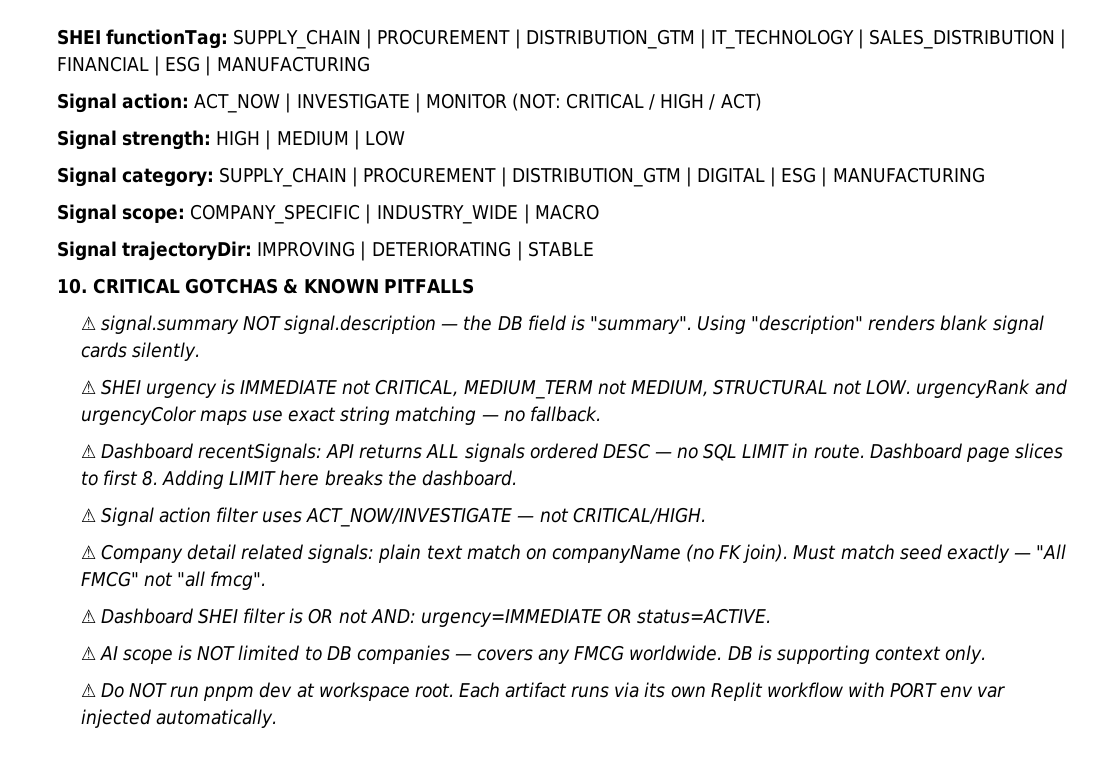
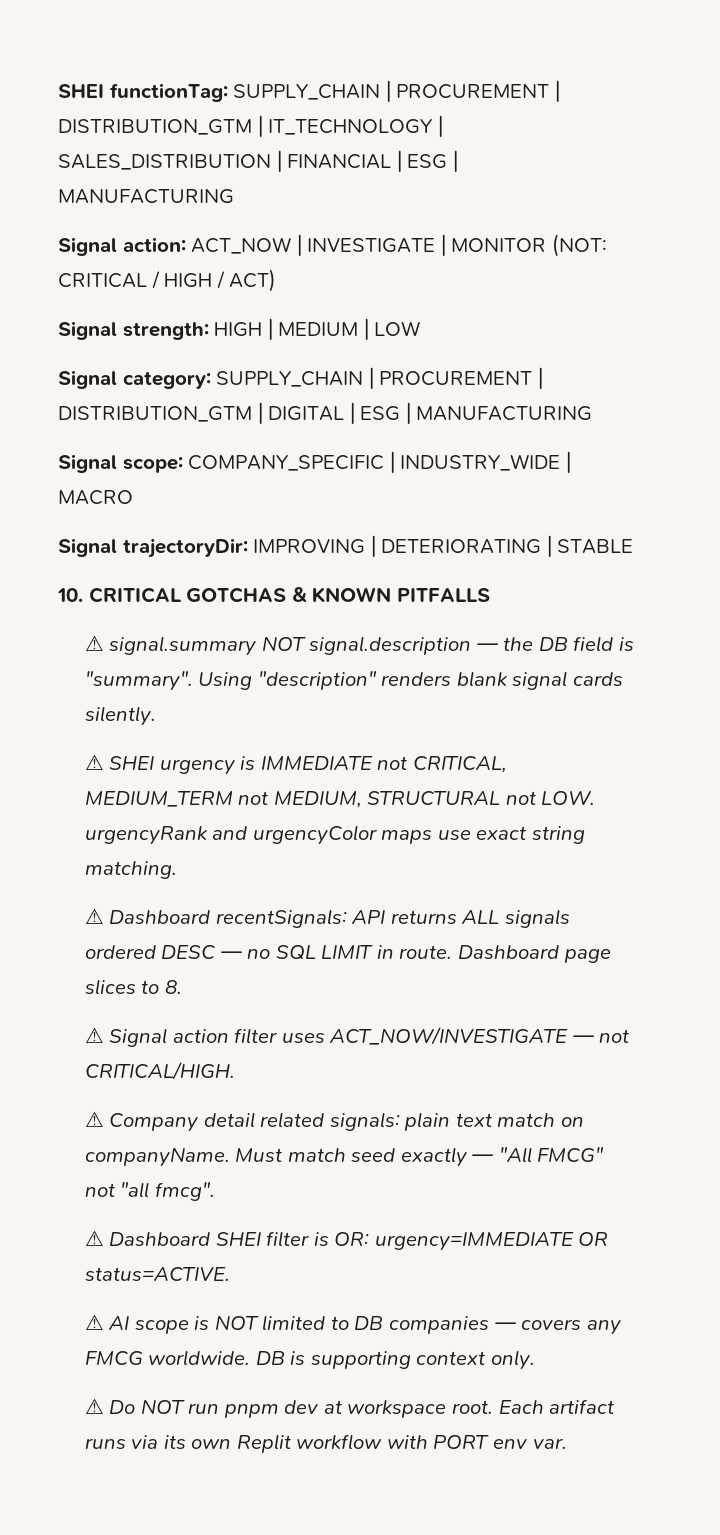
[395,406,601,425] matching — no fallback. -> [84,861,177,879] matching.
[102,470,138,486] first -> (160, 987) none
[162,470,517,489] Adding LIMIT here breaks the dashboard. -> (182, 987) none
[551,544,789,563] companyName (no FK join). -> [84,1147,230,1167] companyName.
[308,608,416,624] OR not AND: -> [334,1232,370,1246] OR:
[977,686,1006,698] [80,709,277,728] var injected automatically. -> [532,1438,567,1449] var.

